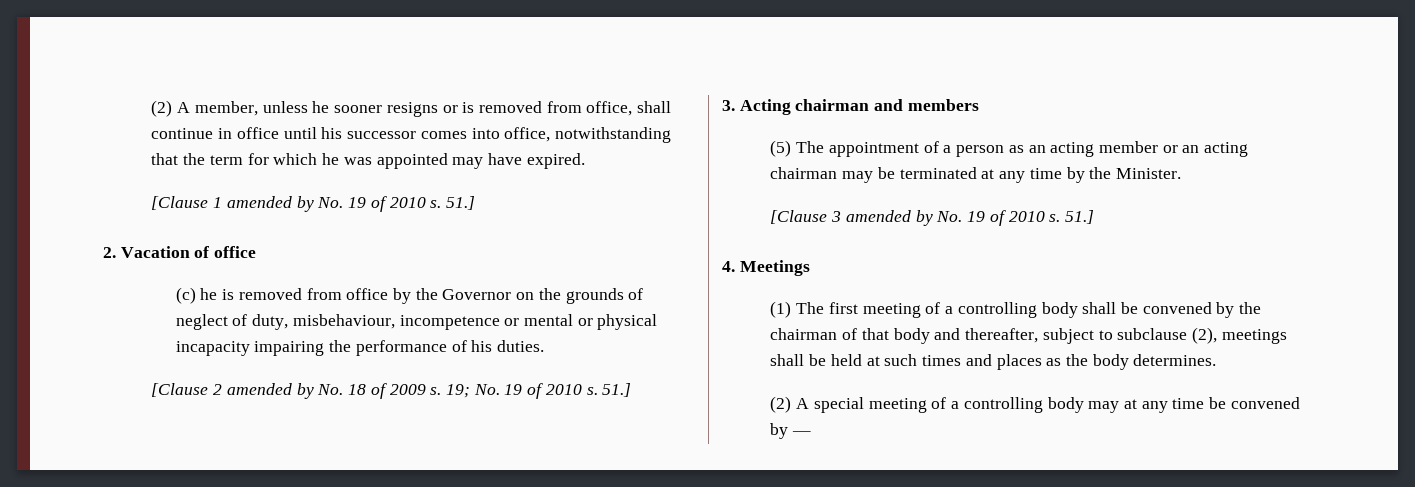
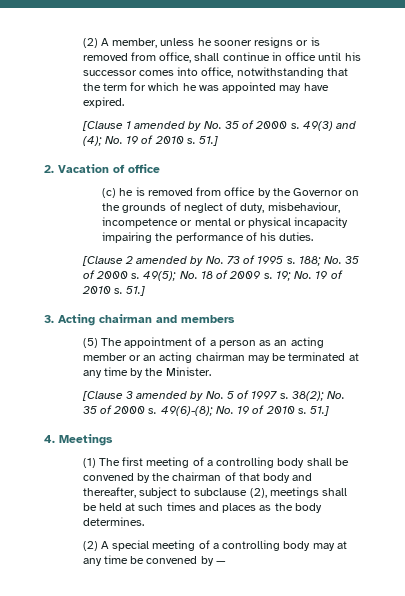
(344, 202) none -> [224,120,357,131] [82,136,124,146] 35 of 2000 s. 49(3) and (4); No.
(344, 389) none -> [226,255,360,266] [82,270,198,281] 73 of 1995 s. 188; No. 35 of 2000 s. 49(5); No.
(963, 216) none -> [226,390,346,401] [82,405,234,416] 5 of 1997 s. 38(2); No. 35 of 2000 s. 49(6)-(8); No.

